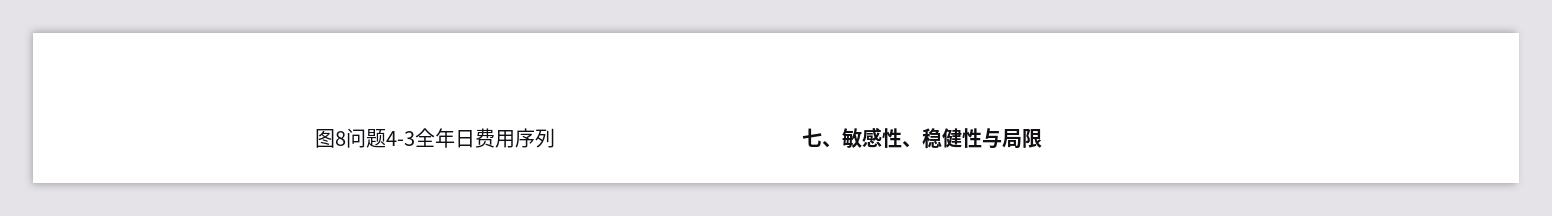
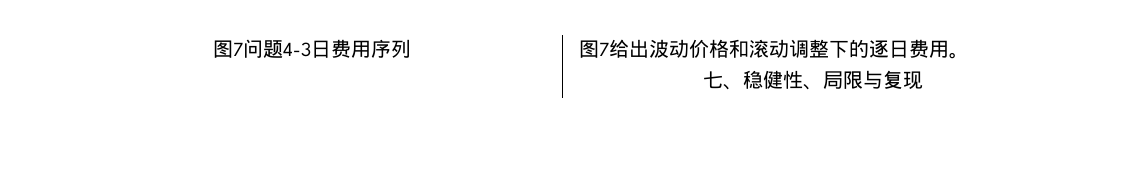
[314,129,346,148] 图8 -> [212,40,243,58] 图7
[414,128,455,148] 全年 -> (311, 49) none
[802,127,1042,149] 七、敏感性、稳健性与局限 -> [579,39,969,59] [702,70,923,90] 图7给出波动价格和滚动调整下的逐日费用。 // 七、稳健性、局限与复现

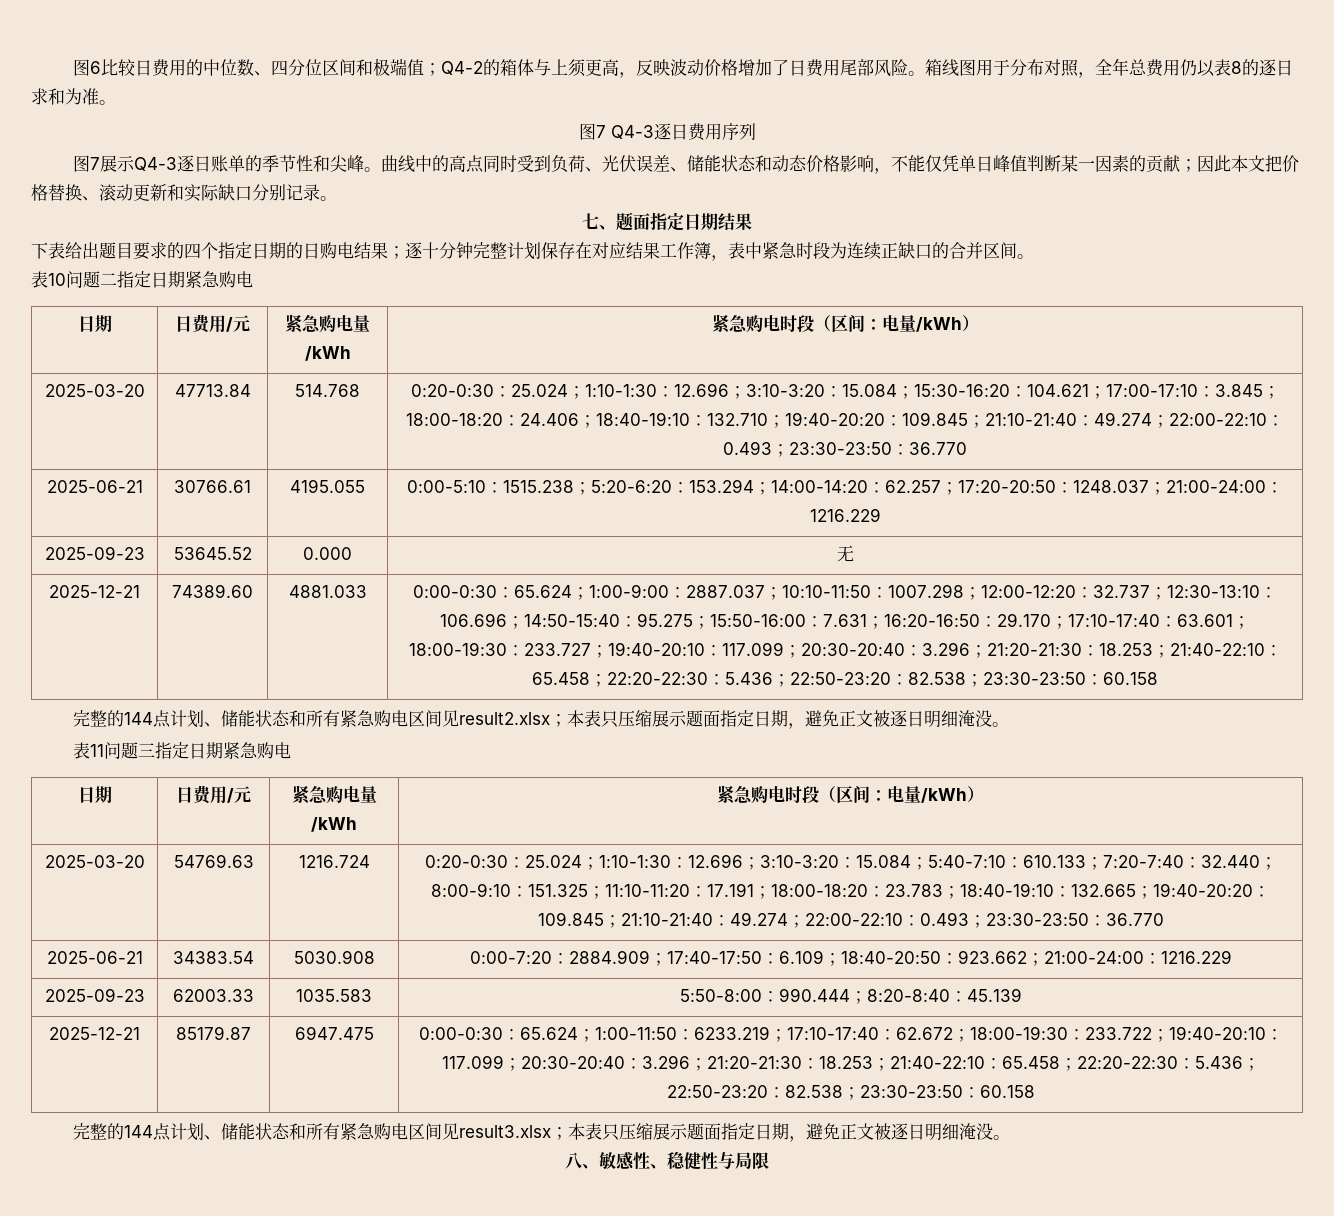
[212,39,411,58] [579,39,969,59] [702,70,923,90] 图7问题4-3日费用序列 // 图7给出波动价格和滚动调整下的逐日费用。 // 七、稳健性、局限与复现 -> [73,58,1294,78] [31,88,116,105] [578,123,756,141] [73,155,1300,174] [31,184,337,202] [582,212,752,231] [31,242,1034,261] [31,271,253,288] [77,315,112,332] [175,314,250,333] [285,314,370,333] [304,346,351,361] [711,314,979,333] [44,384,145,397] [174,384,251,397] [295,384,360,397] [410,383,1280,399] [406,412,1284,428] [723,441,967,457] [46,480,143,493] [174,480,251,493] [290,479,365,493] [407,479,1283,495] [809,508,881,522] [44,546,145,560] [173,547,252,560] [303,547,352,560] [836,545,854,562] [49,585,140,598] [172,584,253,598] [288,585,367,598] [413,584,1277,600] [440,613,1250,629] [408,642,1282,658] [532,672,1158,687] [73,710,1010,729] [73,742,292,759] [77,786,112,803] [176,785,251,804] [291,785,377,804] [311,817,357,832] [717,785,984,804] [44,855,145,868] [173,854,254,868] [298,855,370,868] [424,854,1277,870] [431,883,1270,899] [537,912,1164,928] [46,951,143,964] [173,951,254,964] [293,950,375,964] [469,950,1232,966] [44,988,145,1002] [173,989,254,1002] [296,989,372,1002] [679,988,1022,1004] [49,1027,140,1040] [176,1026,251,1040] [294,1026,374,1040] [418,1026,1283,1042] [441,1055,1260,1071] [666,1085,1035,1100] [73,1123,1011,1142] [565,1151,769,1170] 图6比较日费用的中位数、四分位区间和极端值；Q4-2的箱体与上须更高，反映波动价格增加了日费用尾部风险。箱线图用于分布对照，全年总费用仍以表8的逐日求和为准。 // 图7 Q4-3逐日费用序列 // 图7展示Q4-3逐日账单的季节性和尖峰。曲线中的高点同时受到负荷、光伏误差、储能状态和动态价格影响，不能仅凭单日峰值判断某一因素的贡献；因此本文把价格替换、滚动更新和实际缺口分别记录。 // 七、题面指定日期结果 // 下表给出题目要求的四个指定日期的日购电结果；逐十分钟完整计划保存在对应结果工作簿，表中紧急时段为连续正缺口的合并区间。 // 表10问题二指定日期紧急购电 // 日期 | 日费用/元 | 紧急购电量/kWh | 紧急购电时段（区间：电量/kWh） // 2025-03-20 | 47713.84 | 514.768 | 0:20-0:30：25.024；1:10-1:30：12.696；3:10-3:20：15.084；15:30-16:20：104.621；17:00-17:10：3.845；18:00-18:20：24.406；18:40-19:10：132.710；19:40-20:20：109.845；21:10-21:40：49.274；22:00-22:10：0.493；23:30-23:50：36.770 // 2025-06-21 | 30766.61 | 4195.055 | 0:00-5:10：1515.238；5:20-6:20：153.294；14:00-14:20：62.257；17:20-20:50：1248.037；21:00-24:00：1216.229 // 2025-09-23 | 53645.52 | 0.000 | 无 // 2025-12-21 | 74389.60 | 4881.033 | 0:00-0:30：65.624；1:00-9:00：2887.037；10:10-11:50：1007.298；12:00-12:20：32.737；12:30-13:10：106.696；14:50-15:40：95.275；15:50-16:00：7.631；16:20-16:50：29.170；17:10-17:40：63.601；18:00-19:30：233.727；19:40-20:10：117.099；20:30-20:40：3.296；21:20-21:30：18.253；21:40-22:10：65.458；22:20-22:30：5.436；22:50-23:20：82.538；23:30-23:50：60.158 // 完整的144点计划、储能状态和所有紧急购电区间见result2.xlsx；本表只压缩展示题面指定日期，避免正文被逐日明细淹没。 // 表11问题三指定日期紧急购电 // 日期 | 日费用/元 | 紧急购电量/kWh | 紧急购电时段（区间：电量/kWh） // 2025-03-20 | 54769.63 | 1216.724 | 0:20-0:30：25.024；1:10-1:30：12.696；3:10-3:20：15.084；5:40-7:10：610.133；7:20-7:40：32.440；8:00-9:10：151.325；11:10-11:20：17.191；18:00-18:20：23.783；18:40-19:10：132.665；19:40-20:20：109.845；21:10-21:40：49.274；22:00-22:10：0.493；23:30-23:50：36.770 // 2025-06-21 | 34383.54 | 5030.908 | 0:00-7:20：2884.909；17:40-17:50：6.109；18:40-20:50：923.662；21:00-24:00：1216.229 // 2025-09-23 | 62003.33 | 1035.583 | 5:50-8:00：990.444；8:20-8:40：45.139 // 2025-12-21 | 85179.87 | 6947.475 | 0:00-0:30：65.624；1:00-11:50：6233.219；17:10-17:40：62.672；18:00-19:30：233.722；19:40-20:10：117.099；20:30-20:40：3.296；21:20-21:30：18.253；21:40-22:10：65.458；22:20-22:30：5.436；22:50-23:20：82.538；23:30-23:50：60.158 // 完整的144点计划、储能状态和所有紧急购电区间见result3.xlsx；本表只压缩展示题面指定日期，避免正文被逐日明细淹没。 // 八、敏感性、稳健性与局限

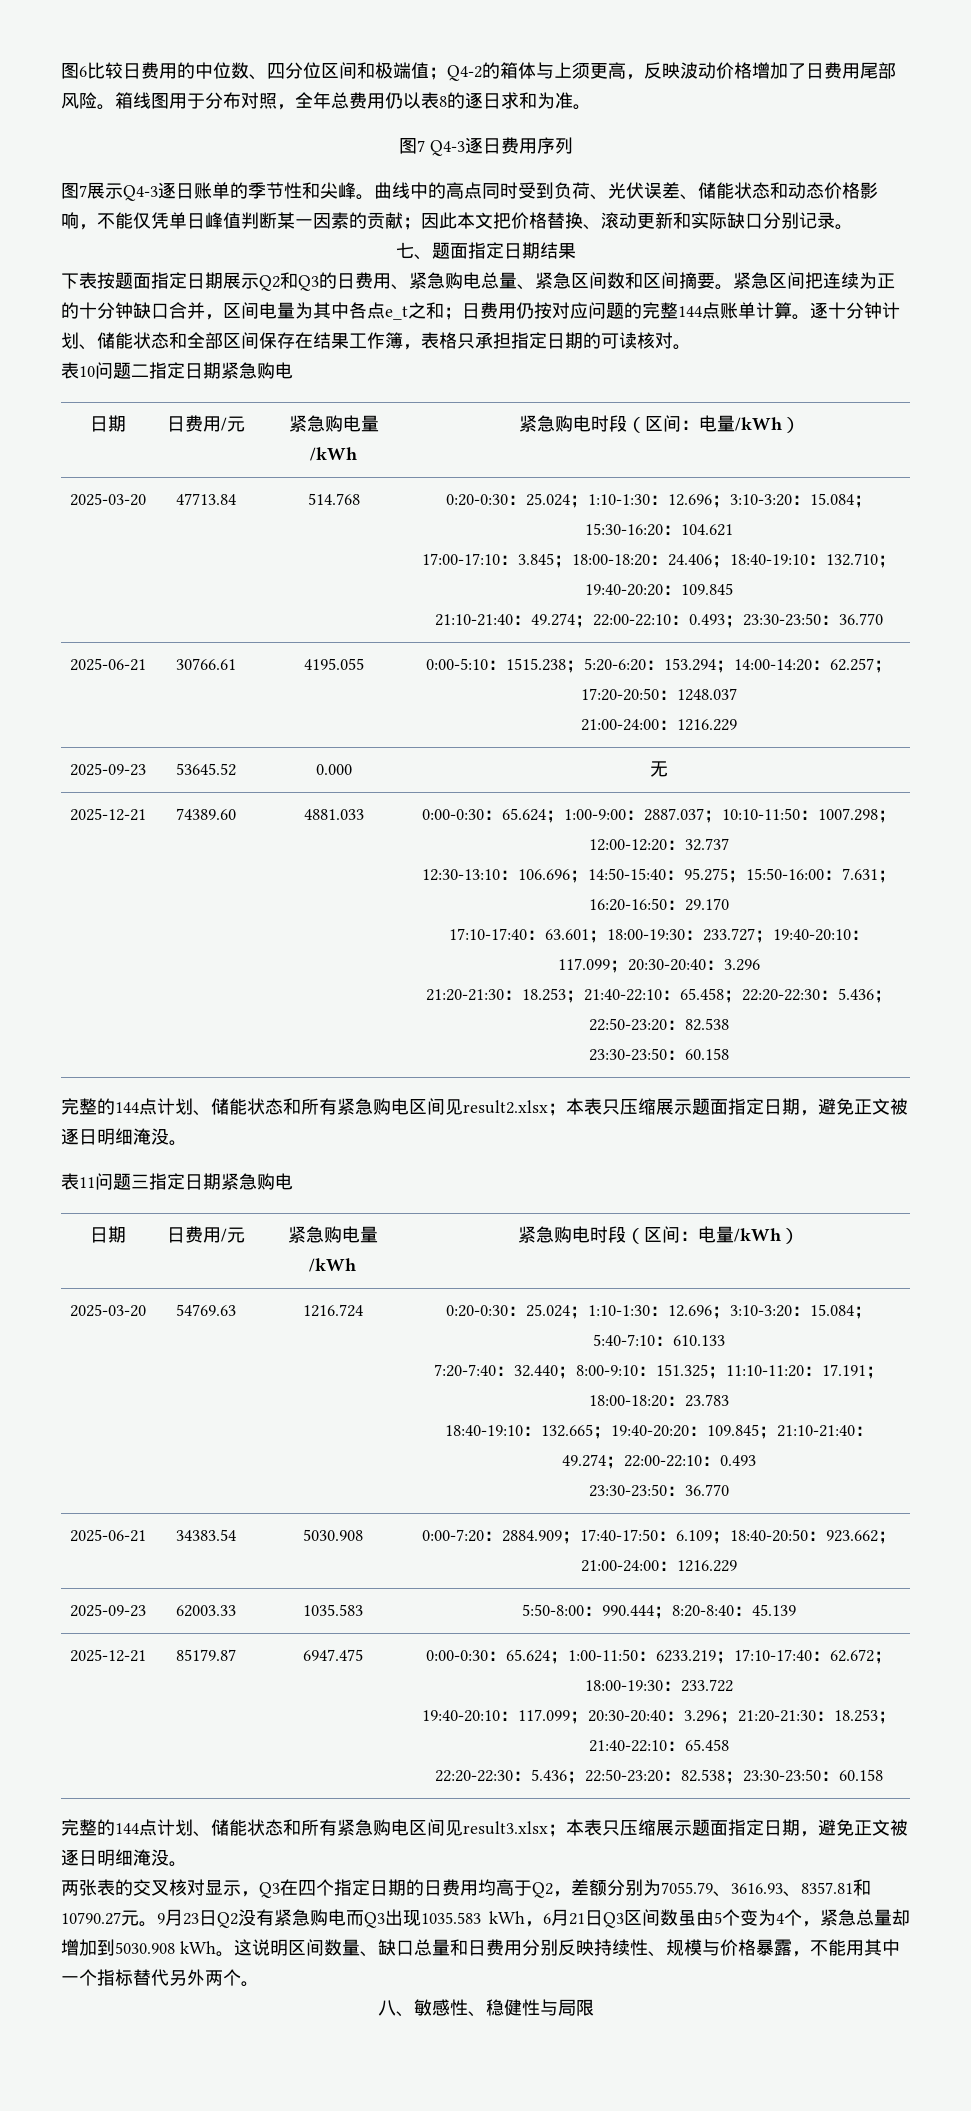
[65,242,1017,261] 给出题目要求的四个指定日期的日购电结果；逐十分钟完整计划保存在对应结果工作簿，表中紧急时段为连续正缺口的合并区间 -> [97,272,895,291] [61,302,900,320] [61,332,673,350] 按题面指定日期展示Q2和Q3的日费用、紧急购电总量、紧急区间数和区间摘要。紧急区间把连续为正的十分钟缺口合并，区间电量为其中各点e_t之和；日费用仍按对应问题的完整144点账单计算。逐十分钟计划、储能状态和全部区间保存在结果工作簿，表格只承担指定日期的可读核对
[1088,386,1106,399] ； -> (733, 530) //
[968,415,985,428] ； -> (733, 589) //
[1149,482,1166,495] ； -> (737, 694) //
[1150,587,1167,600] ； -> (729, 844) //
[1051,616,1068,629] ； -> (729, 904) //
[969,645,987,658] ； -> (760, 965) //
[966,674,983,687] ； -> (729, 1024) //
[1085,857,1103,870] ； -> (725, 1340) //
[943,886,960,899] ； -> (729, 1400) //
[968,915,986,928] ； -> (756, 1460) //
[1151,1029,1169,1042] ； -> (733, 1685) //
[1059,1058,1077,1071] ； -> (729, 1745) //
(1011, 1137) none -> [61,1879,871,1898] [61,1909,910,1928] [61,1939,900,1957] [61,1969,259,1987] // 两张表的交叉核对显示，Q3在四个指定日期的日费用均高于Q2，差额分别为7055.79、3616.93、8357.81和10790.27元。9月23日Q2没有紧急购电而Q3出现1035.583 kWh，6月21日Q3区间数虽由5个变为4个，紧急总量却增加到5030.908 kWh。这说明区间数量、缺口总量和日费用分别反映持续性、规模与价格暴露，不能用其中一个指标替代另外两个。

